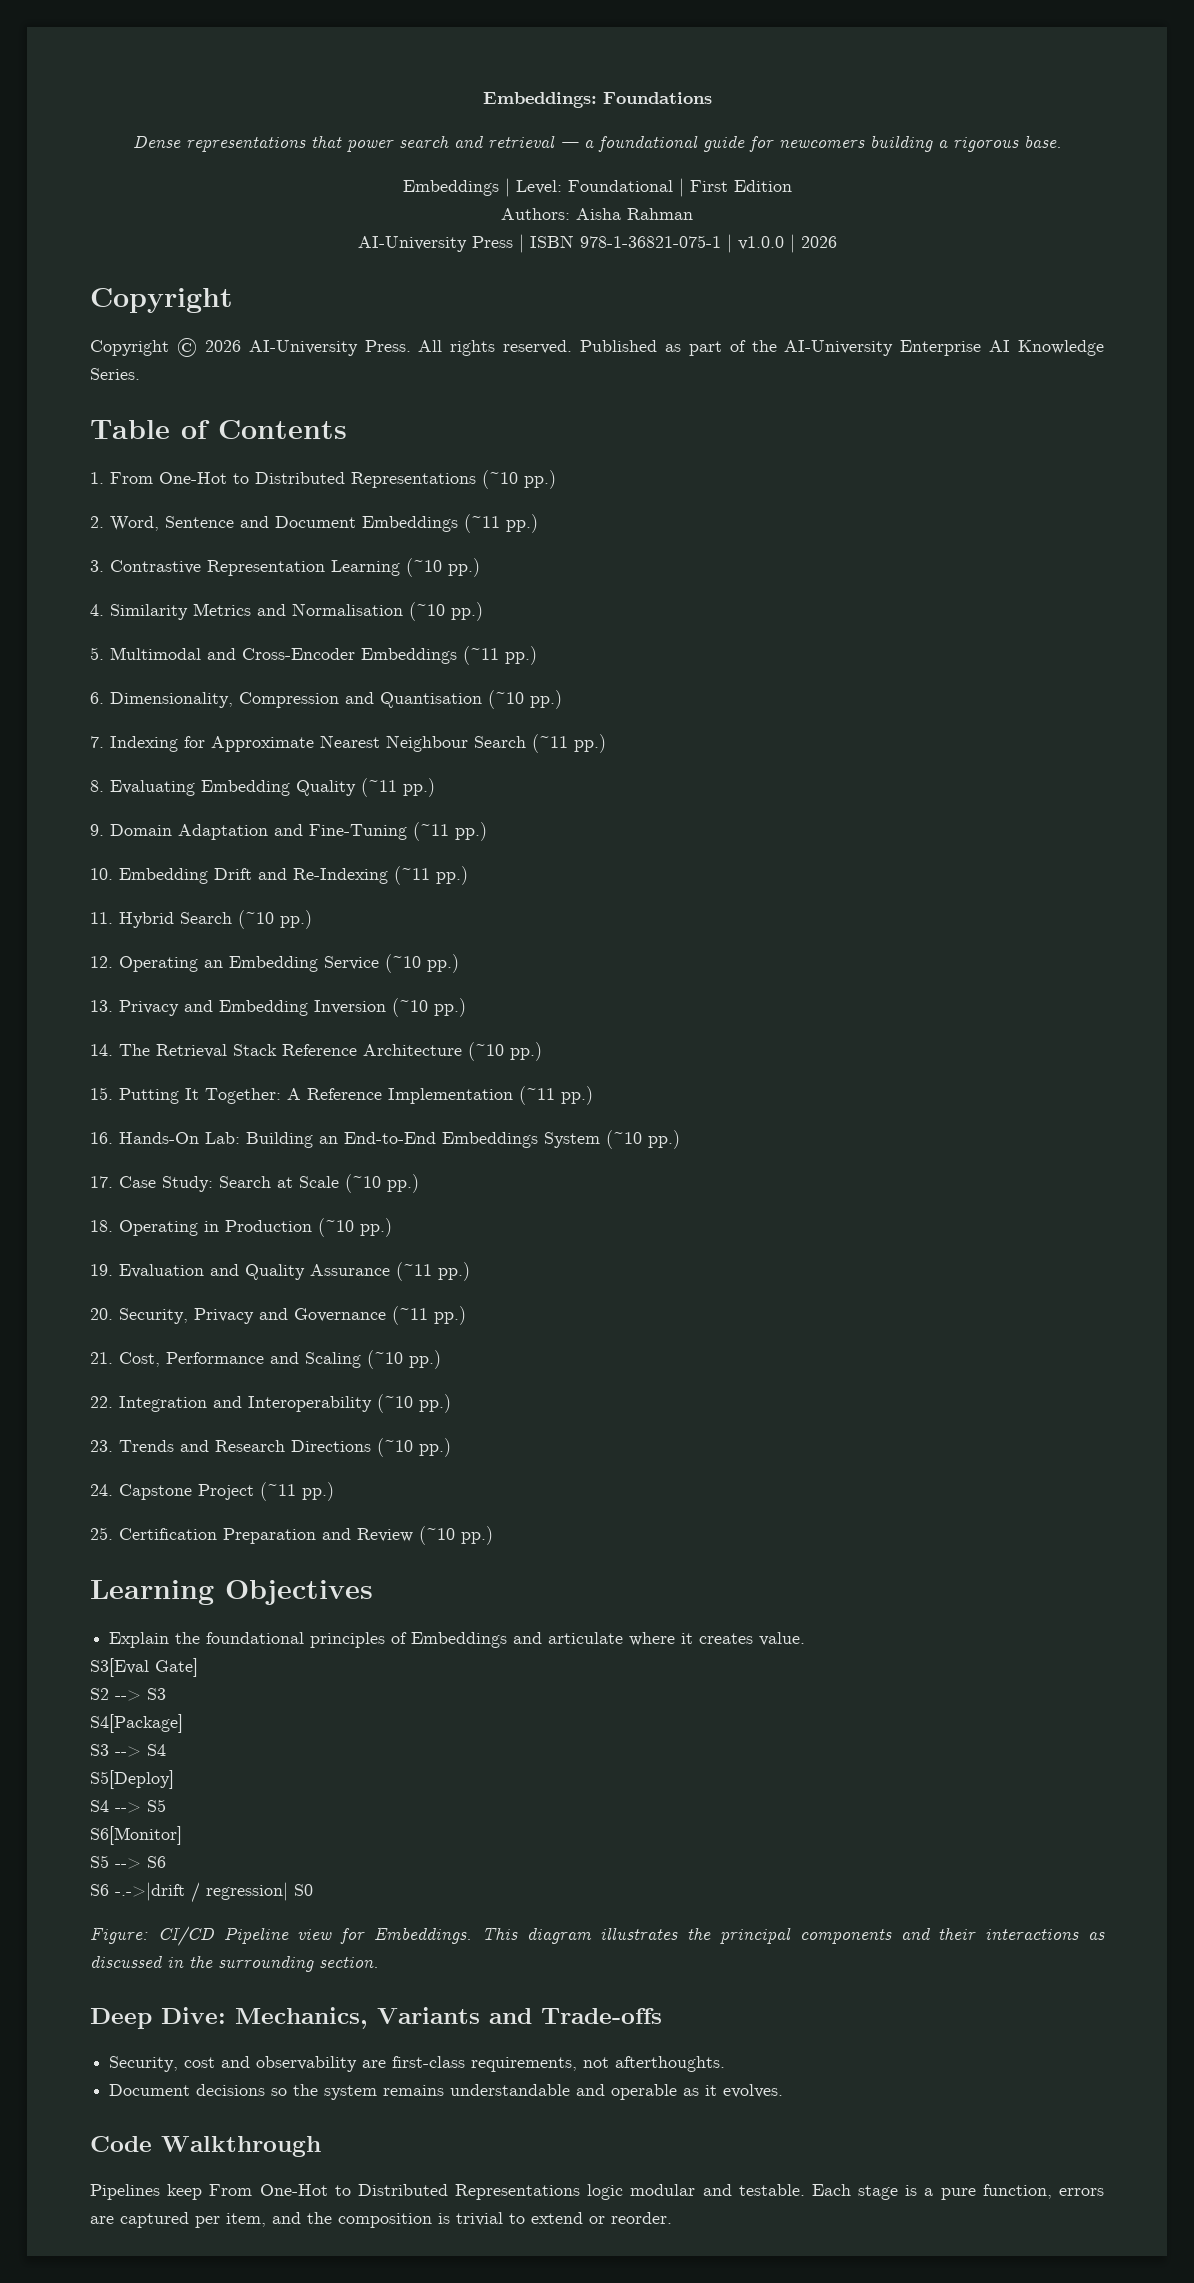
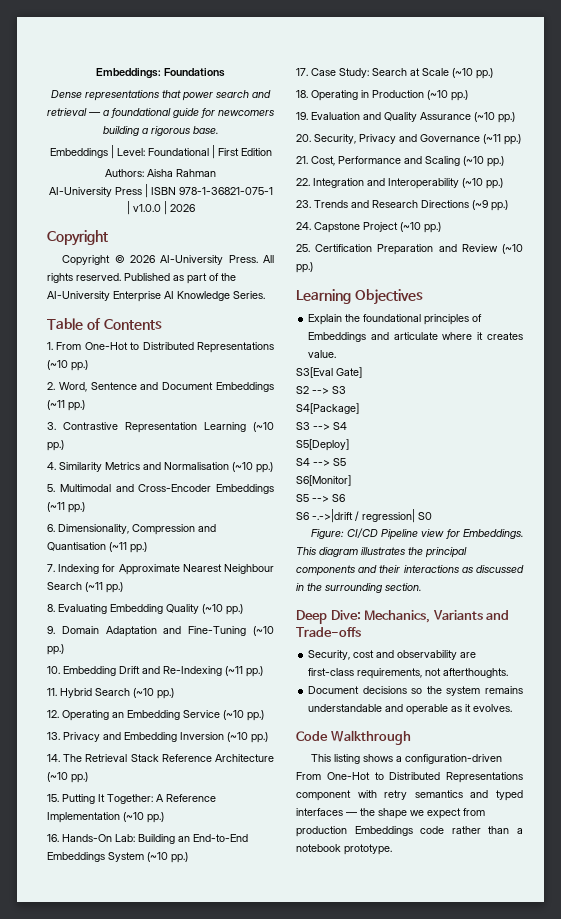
[488,690,524,709] (~10 -> [109,542,127,552] (~11
[361,778,397,797] (~11 -> [202,604,223,614] (~10
[413,822,449,841] (~11 -> [253,626,274,636] (~10
[519,1086,555,1105] (~11 -> [123,812,144,822] (~10
[396,1262,432,1281] (~11 -> [474,112,495,122] (~10
[377,1438,413,1457] (~10 -> [472,200,488,210] (~9
[260,1482,296,1501] (~11 -> [400,222,421,232] (~10
[90,2184,1104,2200] [90,2212,672,2228] Pipelines keep From One-Hot to Distributed Representations logic modular and testable. Each stage is a pure function, errors are captured per item, and the composition is trivial to extend or reorder. -> [311,754,503,764] [296,772,523,783] [296,790,523,801] [296,808,485,819] [296,826,523,837] [296,844,392,855] This listing shows a configuration-driven From One-Hot to Distributed Representations component with retry semantics and typed interfaces — the shape we expect from production Embeddings code rather than a notebook prototype.

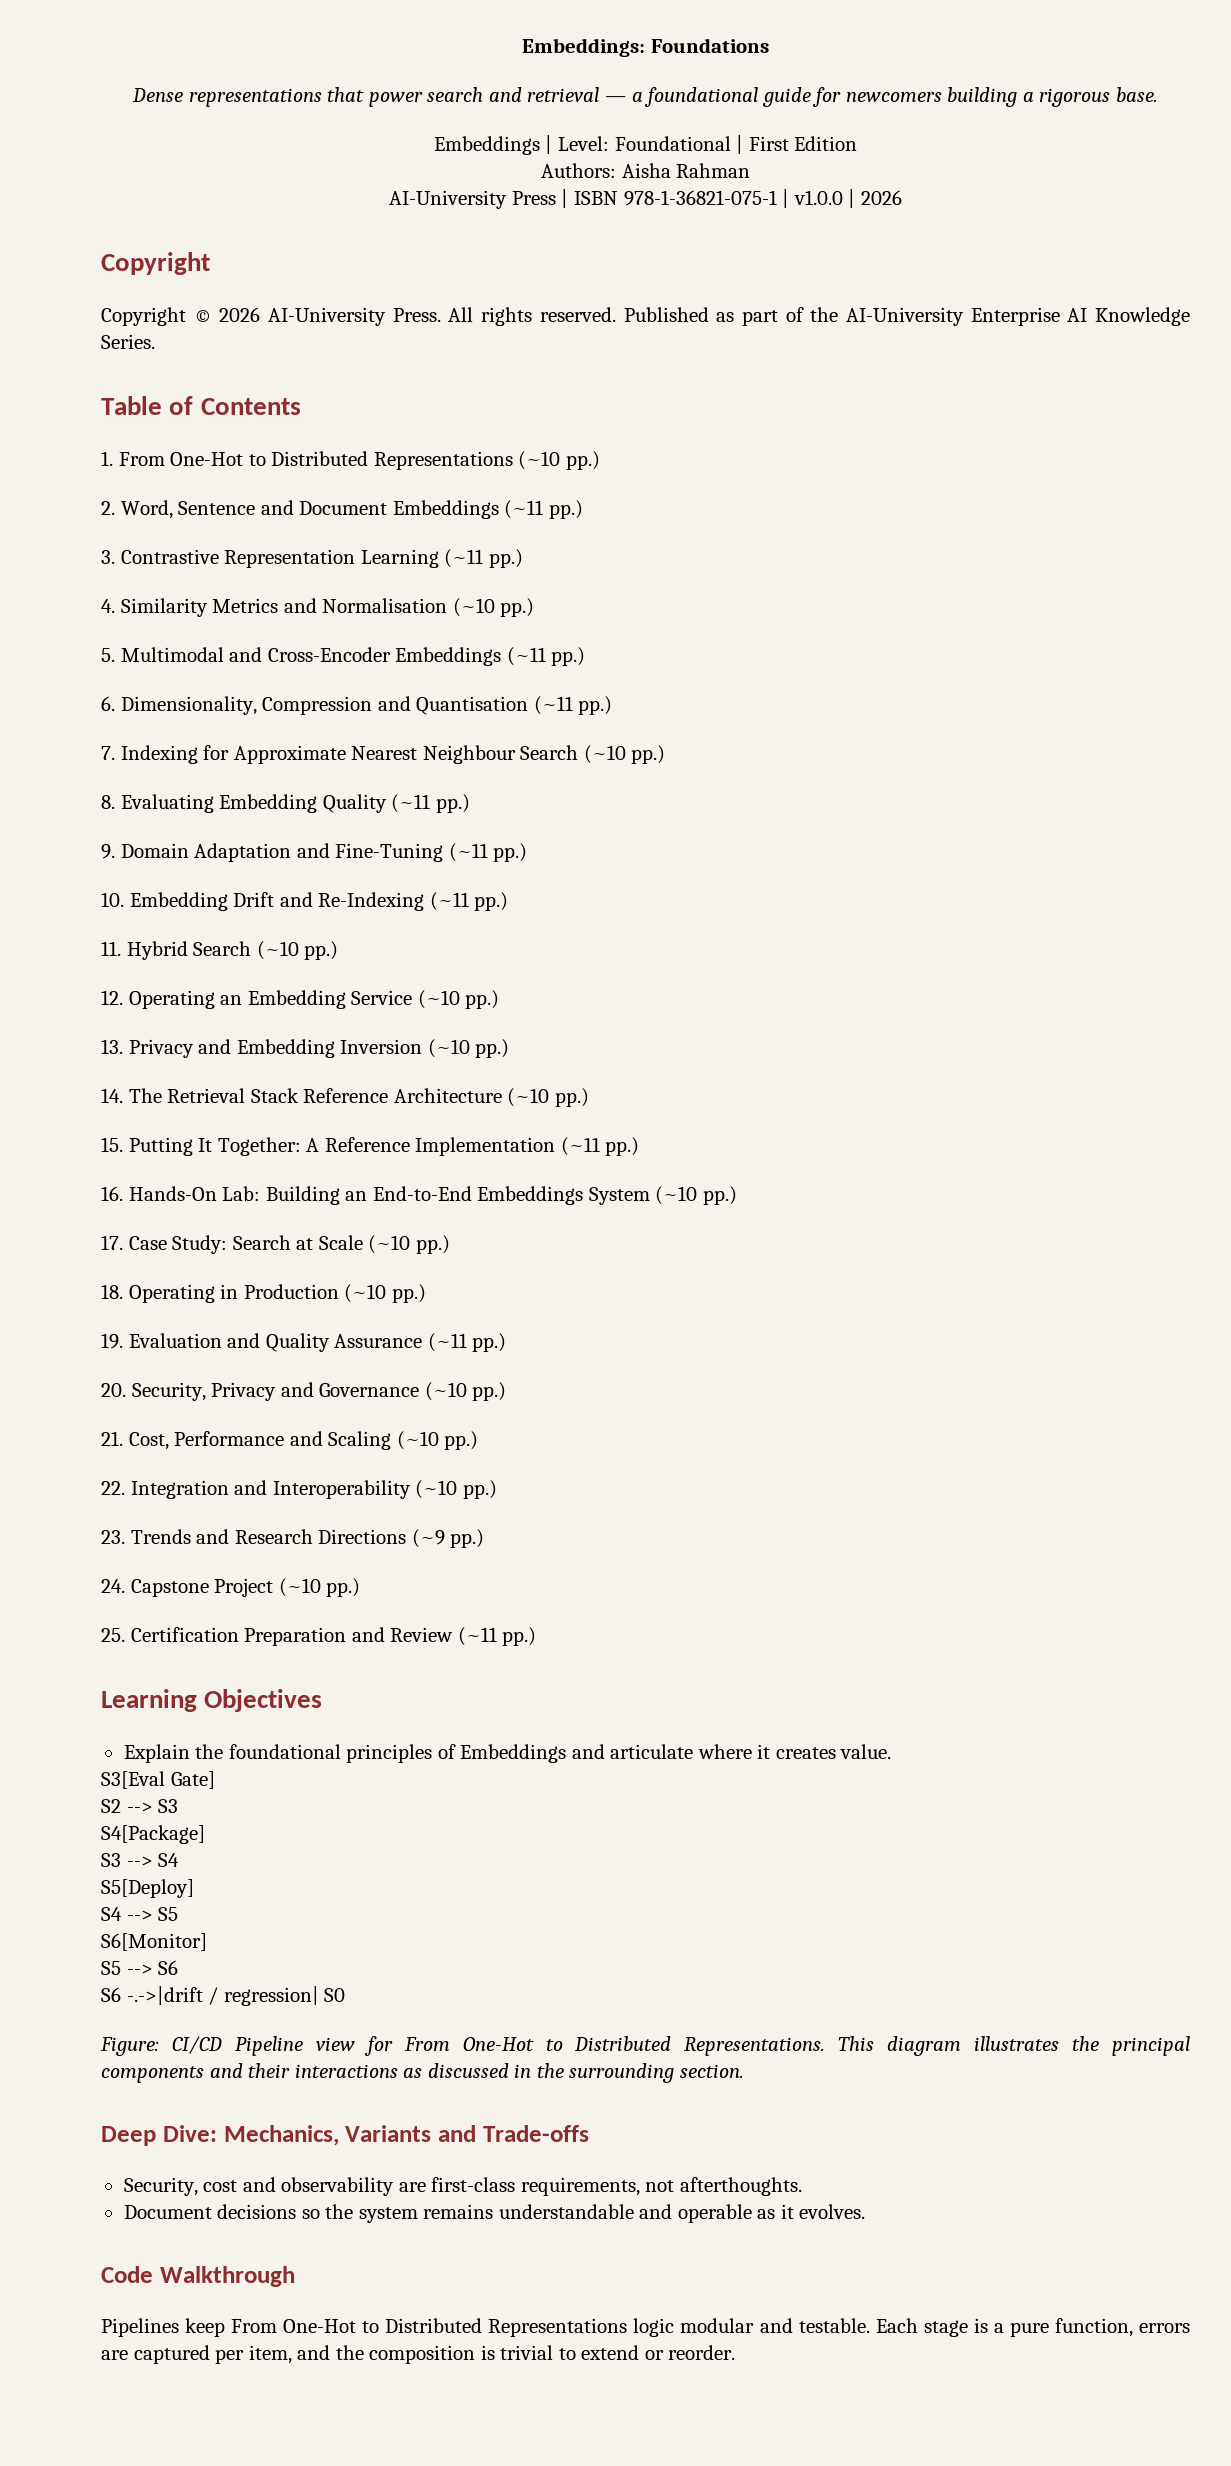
[253,422,274,432] (~10 -> [444,549,484,568] (~11
[85,582,103,592] (~11 -> [583,745,626,764] (~10
[202,604,223,614] (~10 -> [391,794,431,813] (~11
[253,626,274,636] (~10 -> [448,843,488,862] (~11
[123,812,144,822] (~10 -> [560,1137,600,1156] (~11
[474,112,495,122] (~10 -> [427,1333,467,1352] (~11
[483,134,501,144] (~11 -> [424,1382,467,1401] (~10
[502,244,523,254] (~10 -> [457,1627,497,1646] (~11
[463,529,523,539] Embeddings. -> [403,2036,826,2056] From One-Hot to Distributed Representations.
[311,754,503,764] [296,772,523,783] [296,790,523,801] [296,808,485,819] [296,826,523,837] [296,844,392,855] This listing shows a configuration-driven From One-Hot to Distributed Representations component with retry semantics and typed interfaces — the shape we expect from production Embeddings code rather than a notebook prototype. -> [101,2318,1190,2337] [101,2345,736,2364] Pipelines keep From One-Hot to Distributed Representations logic modular and testable. Each stage is a pure function, errors are captured per item, and the composition is trivial to extend or reorder.

